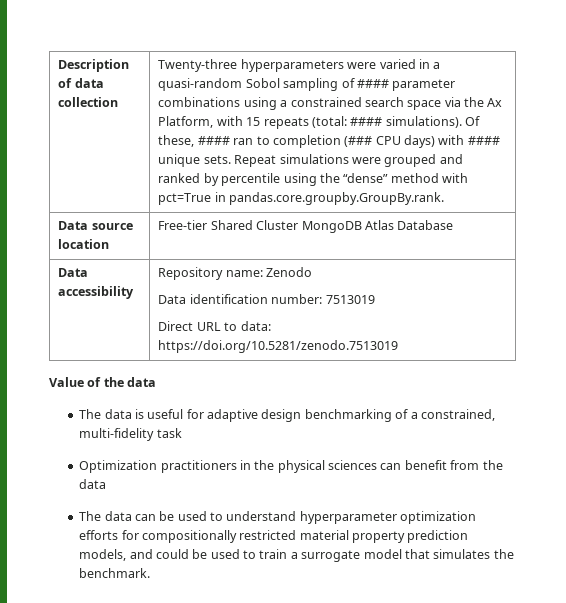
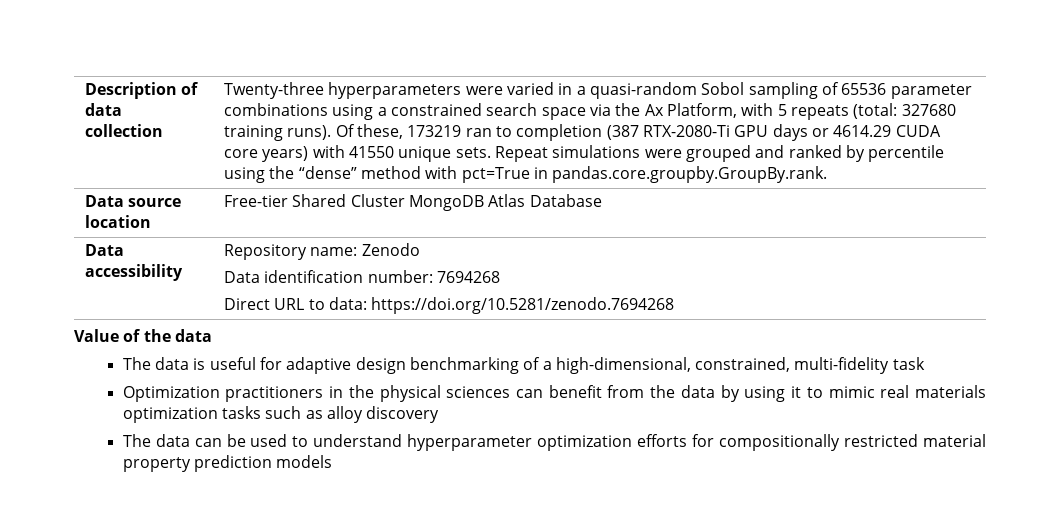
[356,79,389,88] #### -> [841,83,887,95] 65536
[246,117,261,126] 15 -> [777,104,787,116] 5
[350,116,462,128] #### simulations). -> [901,104,956,116] [224,125,332,141] 327680 training runs).
[197,136,230,145] #### -> [407,125,462,137] 173219
[344,135,500,148] (### CPU days) with #### -> [606,124,941,141] [224,145,395,162] (387 RTX-2080-Ti GPU days or 4614.29 CUDA core years) with 41550
[325,295,375,304] 7513019 -> [437,271,501,283] 7694268
[158,340,399,353] https://doi.org/10.5281/zenodo.7513019 -> [371,297,675,314] https://doi.org/10.5281/zenodo.7694268
(418, 415) none -> [555,357,691,374] high-dimensional,
(107, 484) none -> [720,385,986,402] [122,406,440,423] by using it to mimic real materials optimization tasks such as alloy discovery
[79,549,514,562] [79,568,151,578] models, and could be used to train a surrogate model that simulates the benchmark. -> [276,455,333,468] models

